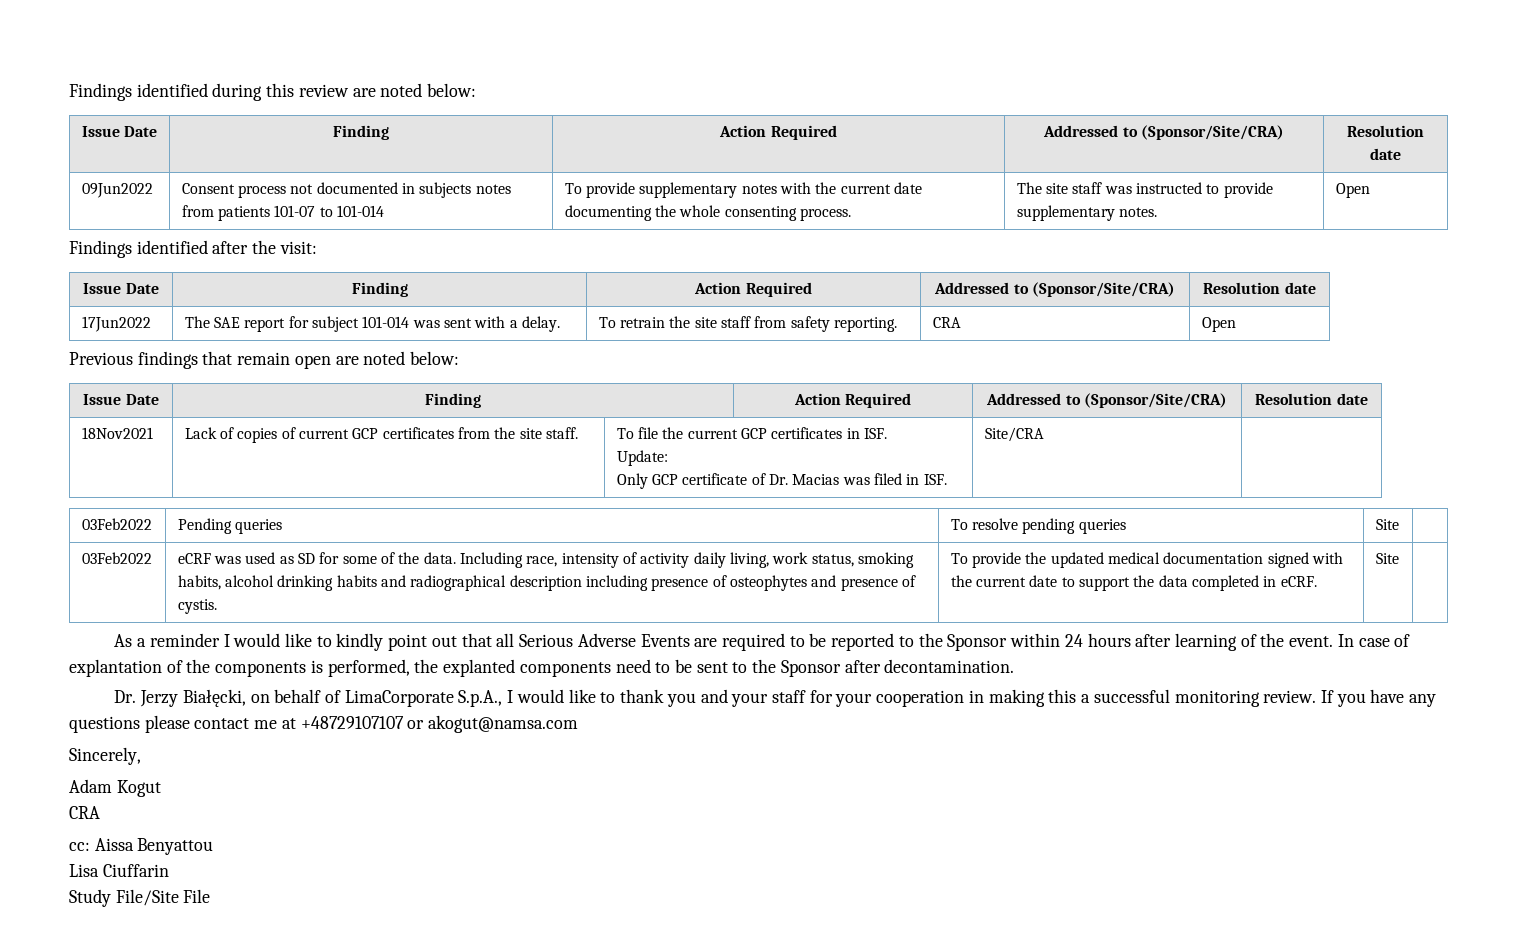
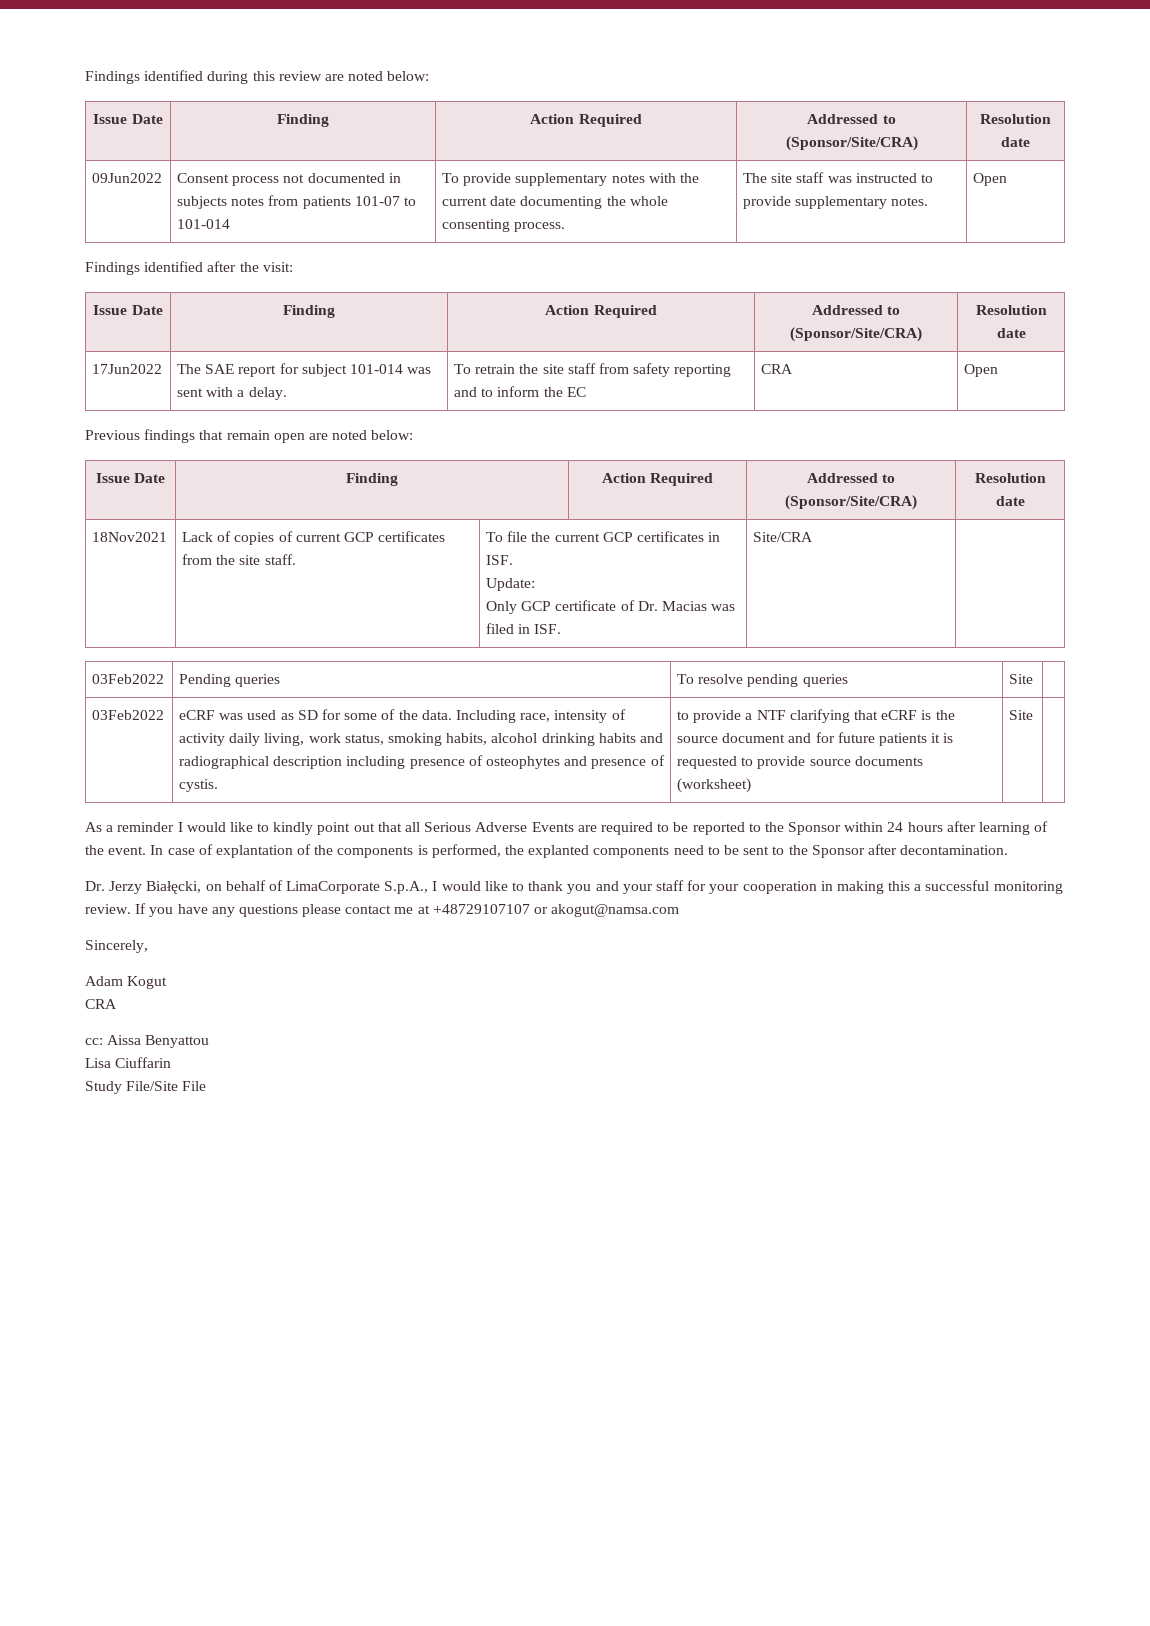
[834,317,898,332] reporting. -> [674,364,732,377] [454,386,586,397] reporting and to inform the EC
[950,552,1344,568] [950,575,1317,591] To provide the updated medical documentation signed with the current date to support the data completed in eCRF. -> [677,709,955,723] [677,732,954,746] [677,756,923,769] [677,778,752,793] to provide a NTF clarifying that eCRF is the source document and for future patients it is requested to provide source documents (worksheet)

